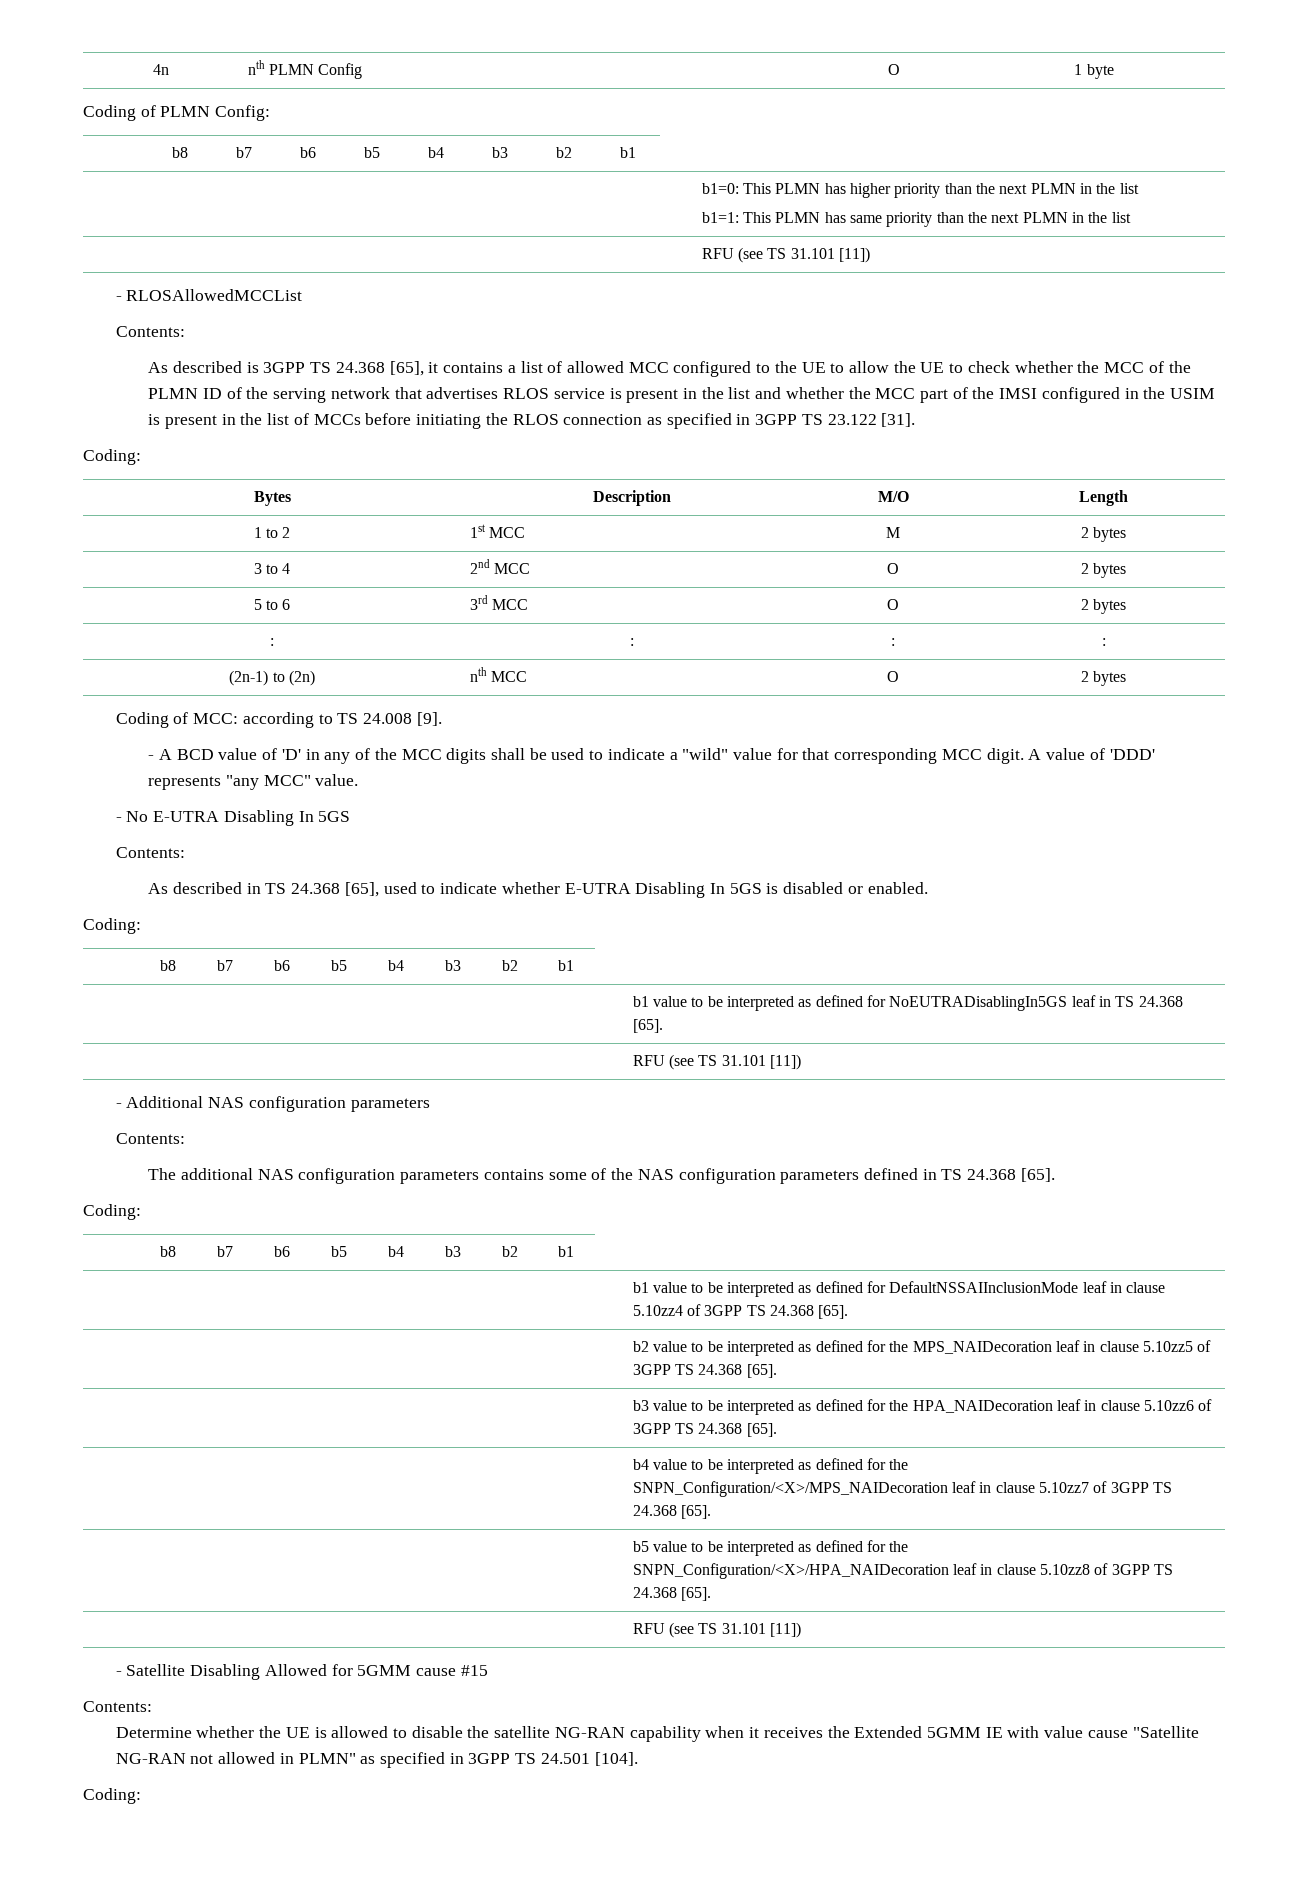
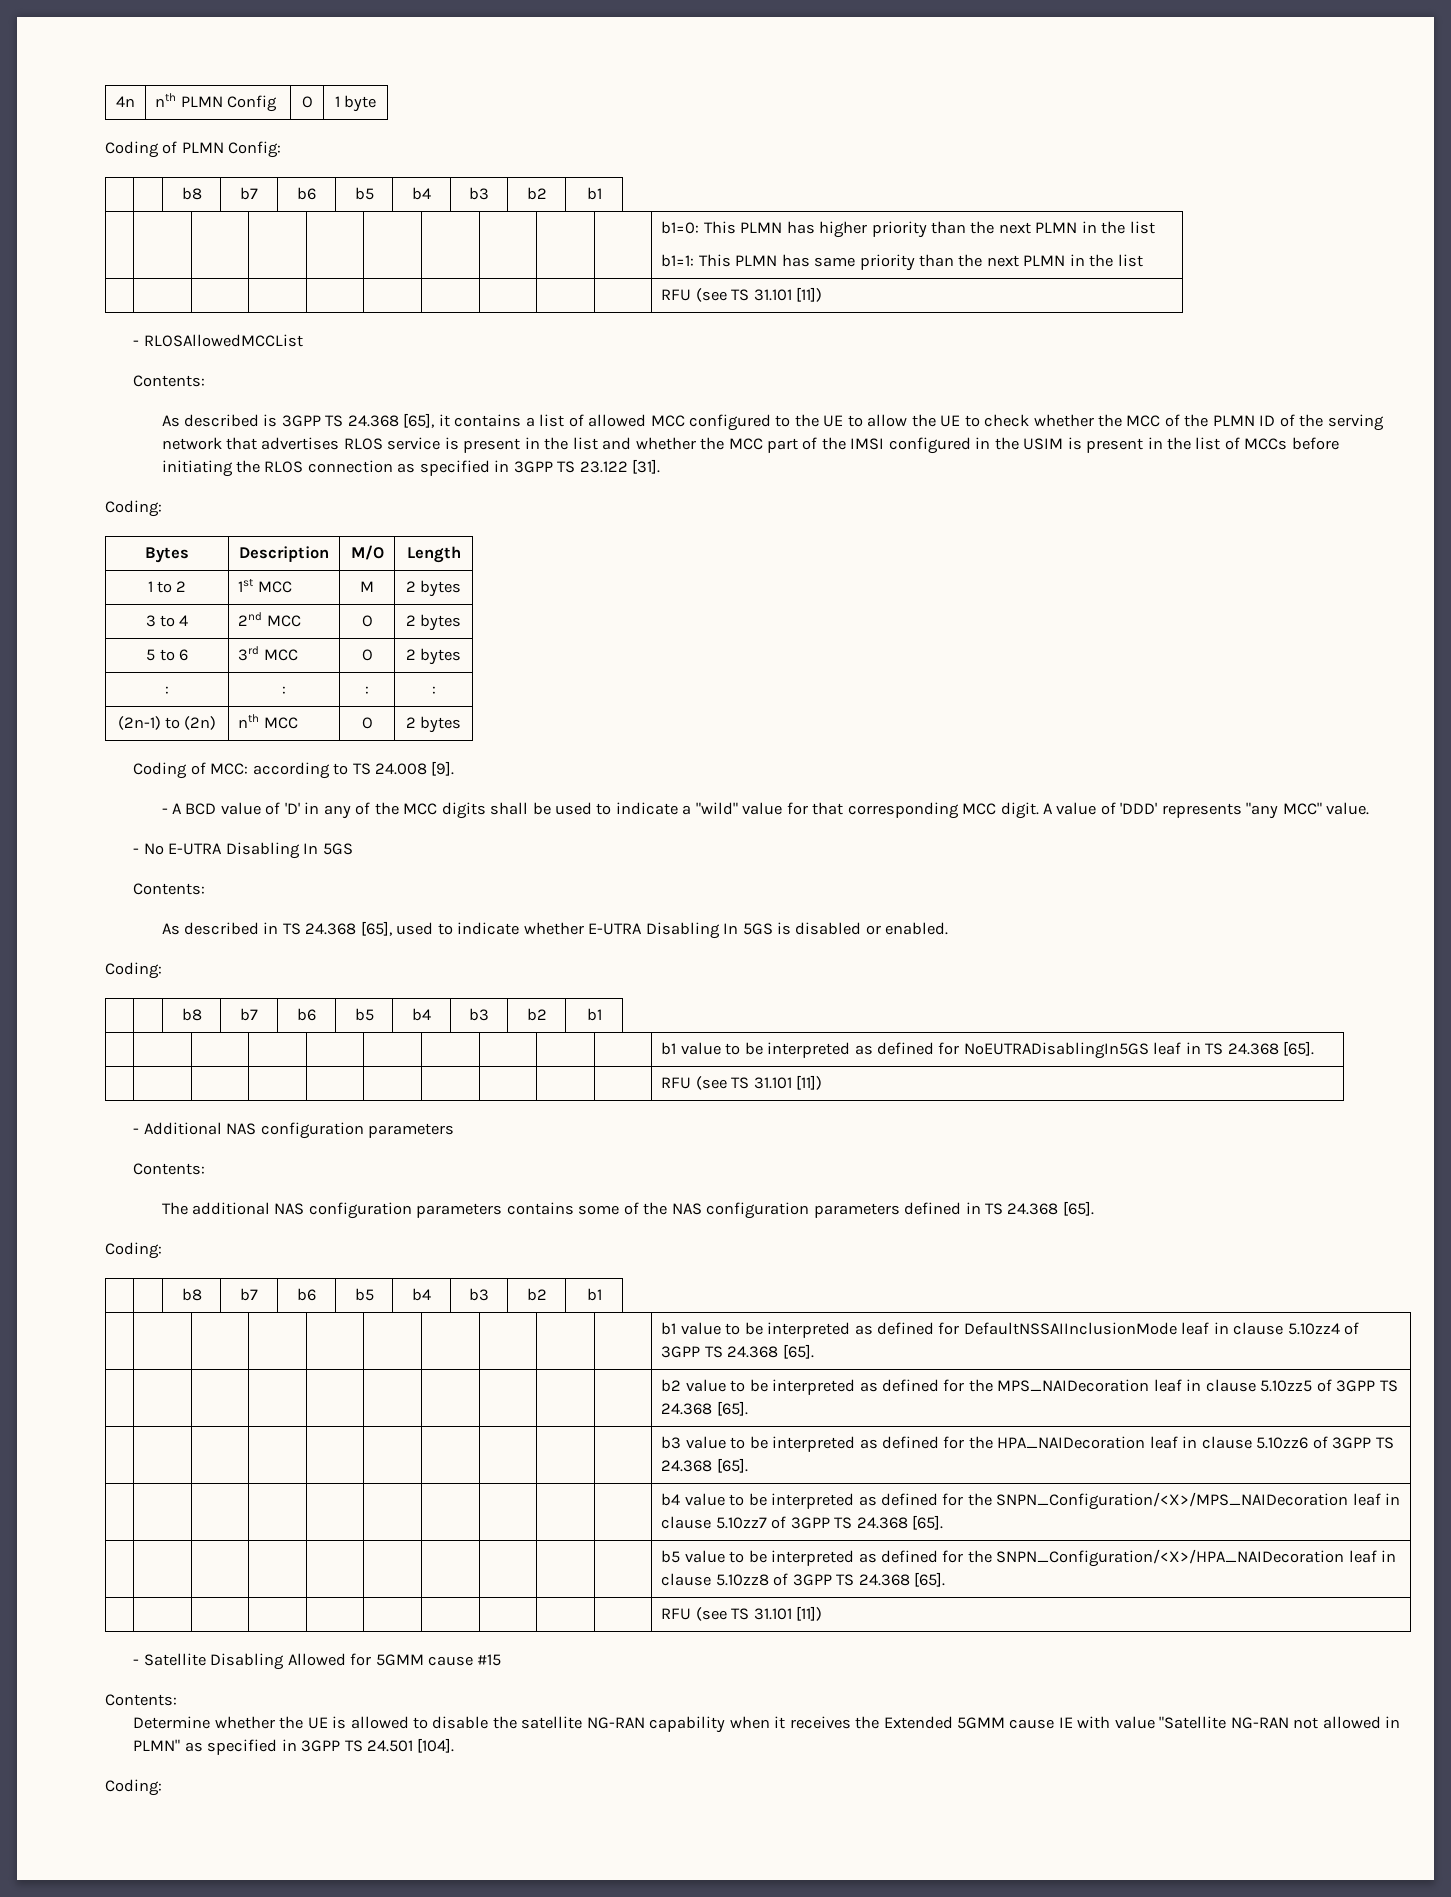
(981, 1732) none -> [1009,1719,1055,1729] cause
[1087,1730,1128,1738] cause -> (1155, 1722) none

